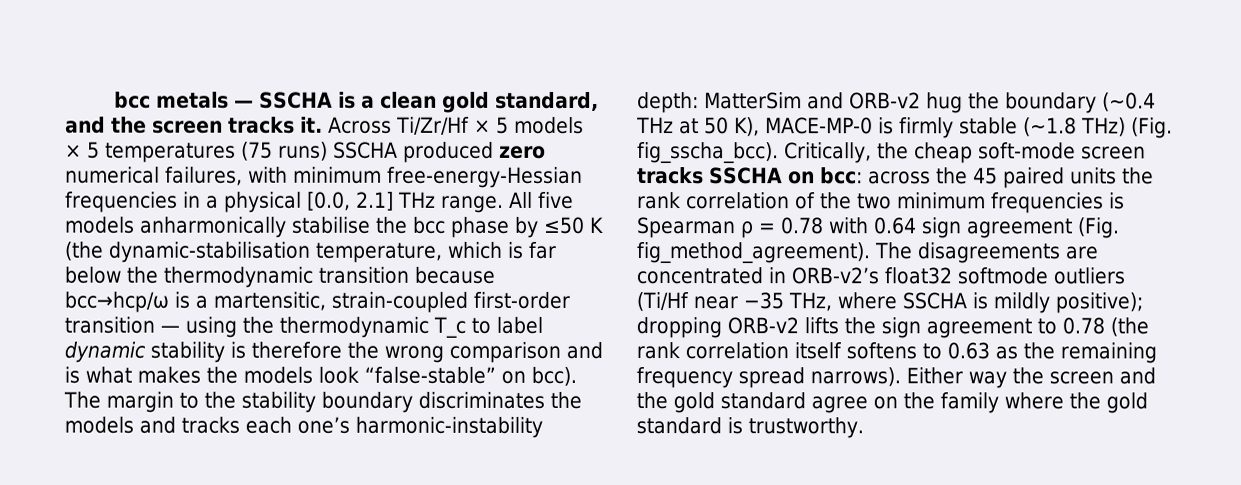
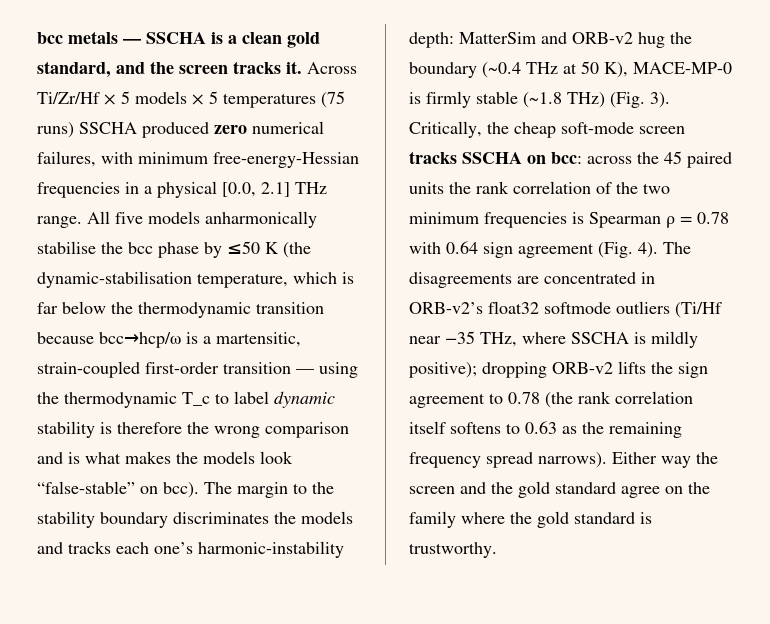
[637,142,779,164] fig_sscha_bcc). -> [650,92,670,108] 3).
[636,242,871,264] fig_method_agreement). -> [638,242,658,258] 4).

